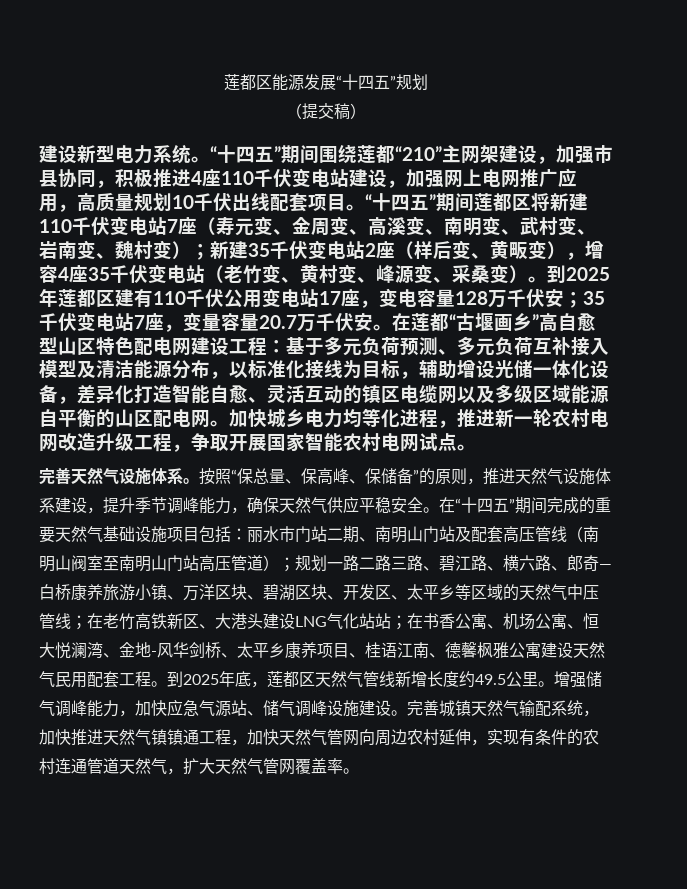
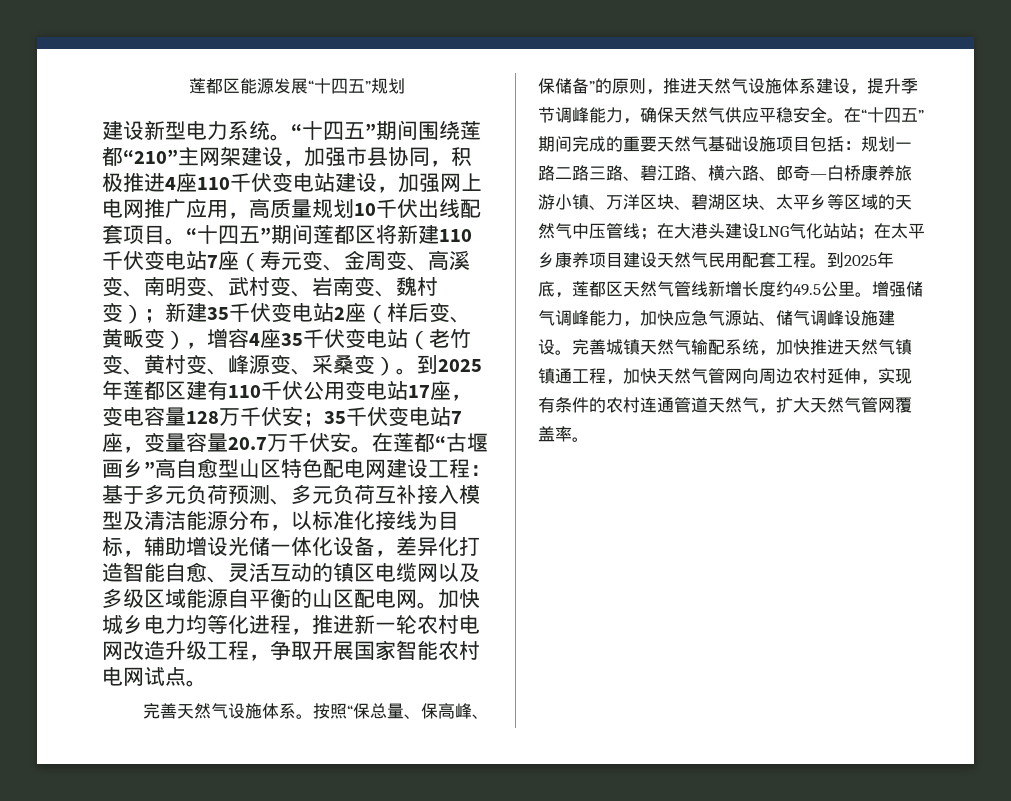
[286,103,366,120] // （提交稿） -> (405, 86) none
[247,526,599,543] [39,555,295,572] 丽水市门站二期、南明山门站及配套高压管线（南明山阀室至南明山门站高压管道）； -> (861, 145) none
[343,584,407,600] 开发区、 -> (776, 207) none
[103,613,215,630] 老竹高铁新区、 -> (674, 231) none
[423,613,599,630] [39,642,541,659] 书香公寓、机场公寓、恒大悦澜湾、金地-风华剑桥、太平乡康养项目、桂语江南、德馨枫雅公寓 -> [891,223,925,239] [538,252,623,268] 太平乡康养项目

